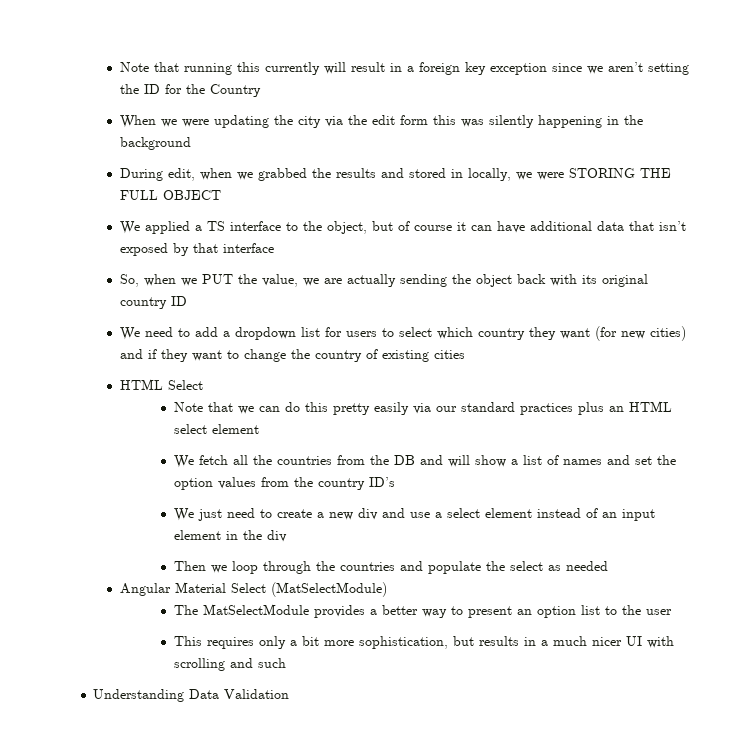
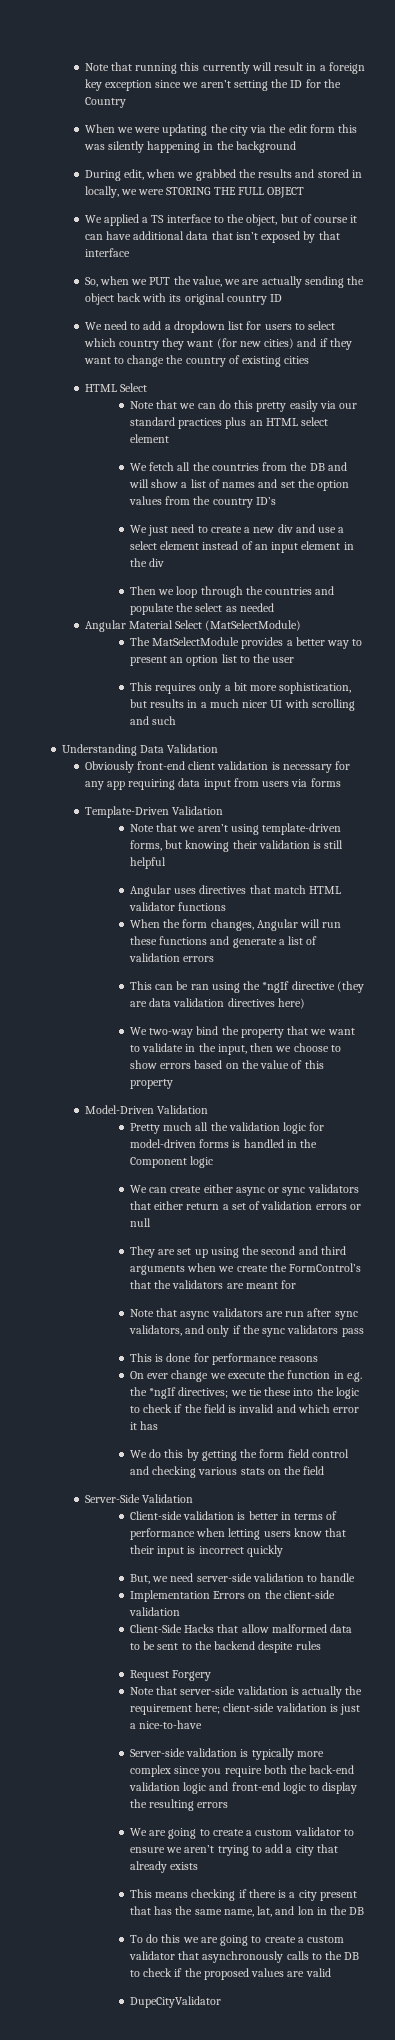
(290, 694) none -> [84,761,351,773] [84,778,341,790] [84,806,223,818] [129,823,342,835] [129,840,344,852] [129,857,166,869] [129,885,342,897] [128,902,227,911] [129,919,342,931] [129,936,318,948] [128,953,215,962] [129,981,364,993] [129,998,305,1009] [129,1026,355,1038] [129,1043,341,1055] [129,1060,324,1069] [129,1079,173,1089] [84,1105,208,1114] [129,1122,325,1134] [129,1139,318,1148] [129,1156,214,1168] [129,1184,359,1196] [129,1201,361,1210] [129,1218,151,1227] [129,1246,346,1258] [129,1263,362,1275] [129,1280,297,1289] [129,1308,358,1320] [128,1325,364,1337] [129,1353,319,1365] [129,1370,362,1382] [129,1387,359,1399] [129,1404,360,1413] [129,1421,159,1430] [129,1449,349,1461] [129,1466,325,1478] [84,1494,193,1503] [129,1511,338,1520] [129,1528,347,1540] [129,1545,283,1557] [129,1573,356,1584] [129,1590,335,1602] [128,1607,180,1616] [129,1624,353,1633] [129,1641,321,1653] [129,1670,212,1681] [129,1686,363,1698] [129,1703,361,1715] [129,1720,203,1729] [129,1748,324,1760] [129,1765,355,1777] [128,1782,358,1794] [129,1799,229,1811] [129,1827,354,1839] [129,1844,338,1856] [129,1861,199,1873] [129,1889,357,1901] [129,1906,365,1917] [129,1934,345,1946] [128,1951,360,1963] [129,1968,331,1980] [129,1996,221,2008] // Obviously front-end client validation is necessary for any app requiring data input from users via forms // Template-Driven Validation // Note that we aren’t using template-driven forms, but knowing their validation is still helpful // Angular uses directives that match HTML validator functions // When the form changes, Angular will run these functions and generate a list of validation errors // This can be ran using the *ngIf directive (they are data validation directives here) // We two-way bind the property that we want to validate in the input, then we choose to show errors based on the value of this property // Model-Driven Validation // Pretty much all the validation logic for model-driven forms is handled in the Component logic // We can create either async or sync validators that either return a set of validation errors or null // They are set up using the second and third arguments when we create the FormControl’s that the validators are meant for // Note that async validators are run after sync validators, and only if the sync validators pass // This is done for performance reasons // On ever change we execute the function in e.g. the *ngIf directives; we tie these into the logic to check if the field is invalid and which error it has // We do this by getting the form field control and checking various stats on the field // Server-Side Validation // Client-side validation is better in terms of performance when letting users know that their input is incorrect quickly // But, we need server-side validation to handle // Implementation Errors on the client-side validation // Client-Side Hacks that allow malformed data to be sent to the backend despite rules // Request Forgery // Note that server-side validation is actually the requirement here; client-side validation is just a nice-to-have // Server-side validation is typically more complex since you require both the back-end validation logic and front-end logic to display the resulting errors // We are going to create a custom validator to ensure we aren’t trying to add a city that already exists // This means checking if there is a city present that has the same name, lat, and lon in the DB // To do this we are going to create a custom validator that asynchronously calls to the DB to check if the proposed values are valid // DupeCityValidator

